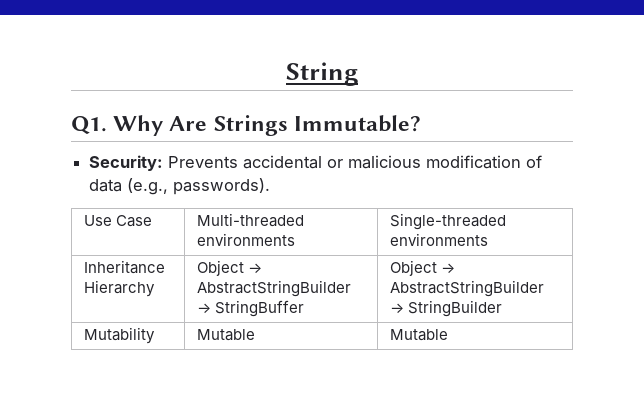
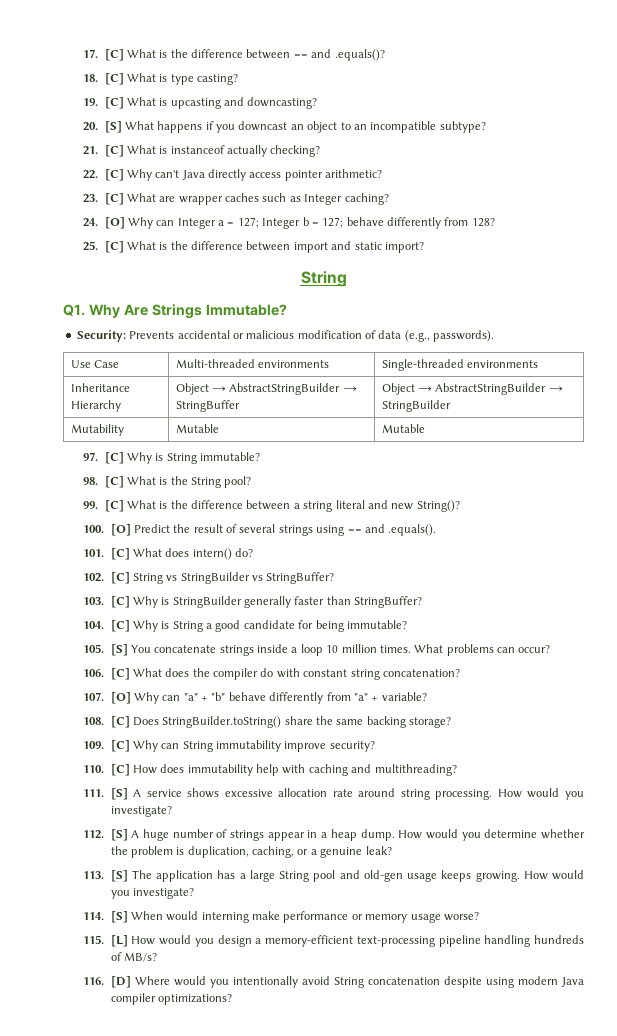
(285, 74) none -> [83,49,385,61] [83,73,239,85] [83,97,318,109] [83,121,486,133] [83,145,321,157] [83,169,383,181] [83,193,389,205] [83,217,495,229] [83,241,424,253] 17. [C] What is the difference between == and .equals()? // 18. [C] What is type casting? // 19. [C] What is upcasting and downcasting? // 20. [S] What happens if you downcast an object to an incompatible subtype? // 21. [C] What is instanceof actually checking? // 22. [C] Why can't Java directly access pointer arithmetic? // 23. [C] What are wrapper caches such as Integer caching? // 24. [O] Why can Integer a = 127; Integer b = 127; behave differently from 128? // 25. [C] What is the difference between import and static import? //
(448, 335) none -> [83,452,261,464] [83,476,252,488] [83,500,460,512] [83,524,437,536] [83,548,254,560] [83,572,335,584] [83,596,423,608] [83,620,407,632] [83,644,551,656] [83,668,460,680] [83,692,427,704] [83,716,452,728] [83,740,375,752] [83,764,457,776] [83,788,584,800] [110,806,172,817] [83,829,586,841] [110,846,392,858] [83,870,585,882] [110,888,194,899] [83,911,479,923] [83,935,584,947] [110,952,157,962] [83,976,584,988] [110,993,232,1005] // 97. [C] Why is String immutable? // 98. [C] What is the String pool? // 99. [C] What is the difference between a string literal and new String()? // 100. [O] Predict the result of several strings using == and .equals(). // 101. [C] What does intern() do? // 102. [C] String vs StringBuilder vs StringBuffer? // 103. [C] Why is StringBuilder generally faster than StringBuffer? // 104. [C] Why is String a good candidate for being immutable? // 105. [S] You concatenate strings inside a loop 10 million times. What problems can occur? // 106. [C] What does the compiler do with constant string concatenation? // 107. [O] Why can "a" + "b" behave differently from "a" + variable? // 108. [C] Does StringBuilder.toString() share the same backing storage? // 109. [C] Why can String immutability improve security? // 110. [C] How does immutability help with caching and multithreading? // 111. [S] A service shows excessive allocation rate around string processing. How would you investigate? // 112. [S] A huge number of strings appear in a heap dump. How would you determine whether the problem is duplication, caching, or a genuine leak? // 113. [S] The application has a large String pool and old-gen usage keeps growing. How would you investigate? // 114. [S] When would interning make performance or memory usage worse? // 115. [L] How would you design a memory-efficient text-processing pipeline handling hundreds of MB/s? // 116. [D] Where would you intentionally avoid String concatenation despite using modern Java compiler optimizations?

